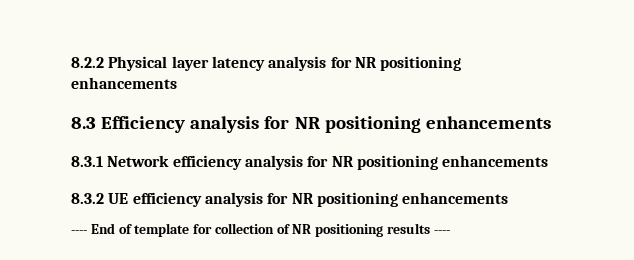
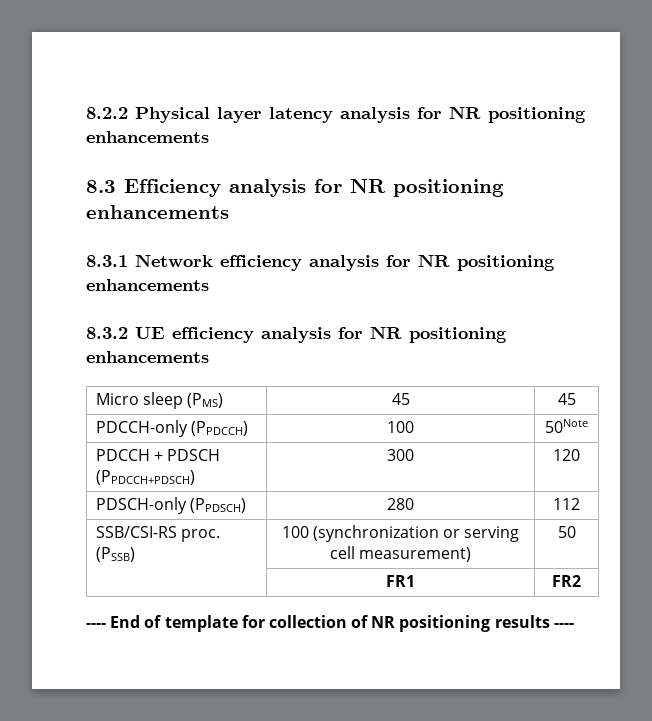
(509, 198) none -> [95,392,224,409] [391,393,410,405] [557,393,576,405] [95,420,248,437] [387,421,414,433] [545,419,588,433] [95,449,221,461] [95,470,195,485] [387,449,414,461] [553,449,580,461] [95,497,246,514] [387,498,414,510] [553,498,580,510] [95,526,220,542] [95,547,135,562] [281,525,520,542] [329,546,472,562] [557,526,576,538] [386,575,415,587] [552,575,581,587] // Micro sleep (PMS) | 45 | 45 // PDCCH-only (PPDCCH) | 100 | 50Note // PDCCH + PDSCH (PPDCCH+PDSCH) | 300 | 120 // PDSCH-only (PPDSCH) | 280 | 112 // SSB/CSI-RS proc. (PSSB) | 100 (synchronization or serving cell measurement) | 50 // | FR1 | FR2

